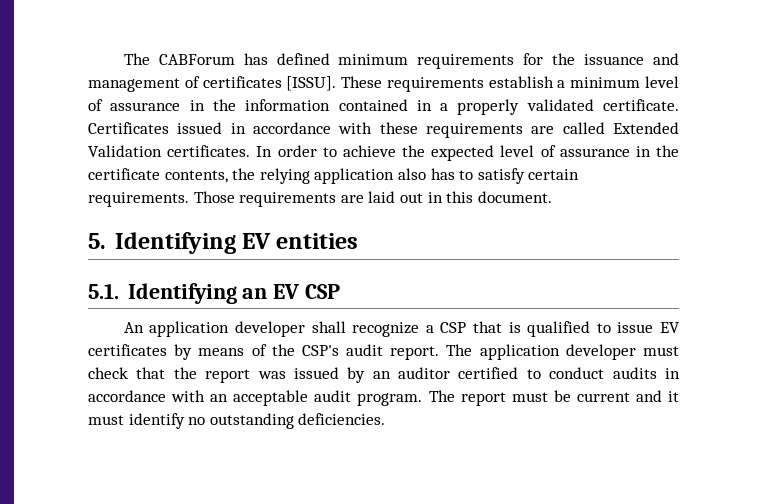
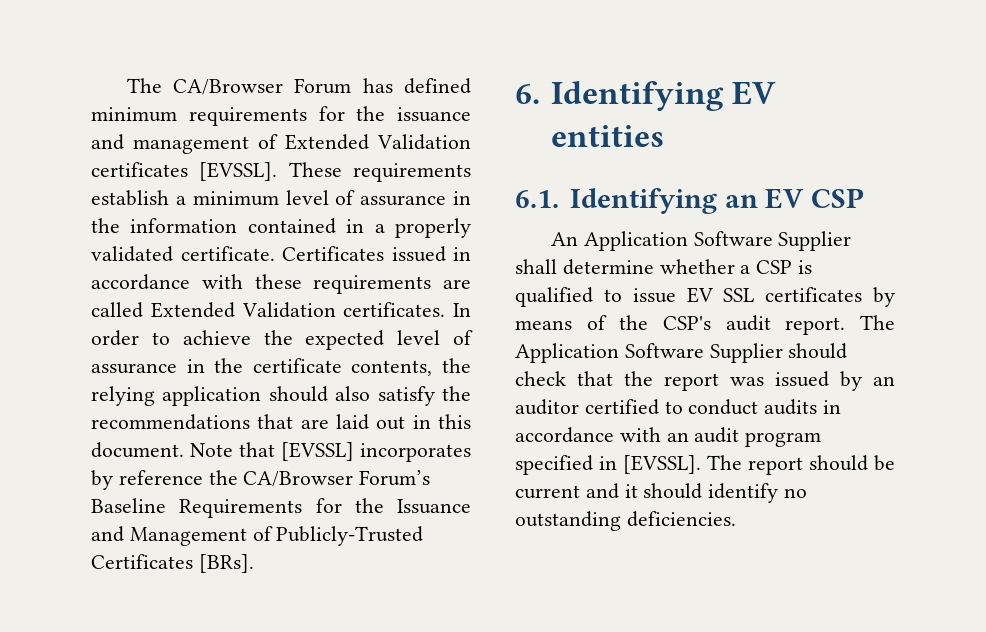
[123,53,235,65] The CABForum -> [126,78,352,95] The CA/Browser Forum
[202,76,337,91] certificates [ISSU]. -> [285,134,471,150] [91,162,278,181] Extended Validation certificates [EVSSL].
[397,168,580,184] [88,191,337,207] also has to satisfy certain requirements. Those requirements -> [268,386,471,406] [91,414,294,430] should also satisfy the recommendations that
[88,233,106,249] // 5. -> [190,442,471,462] [91,470,431,490] [91,498,471,518] [91,526,424,546] [91,554,254,573] [515,84,540,104] Note that [EVSSL] incorporates by reference the CA/Browser Forum’s Baseline Requirements for the Issuance and Management of Publicly-Trusted Certificates [BRs]. // 6.
[88,283,119,299] 5.1. -> [515,190,559,208] 6.1.
[149,321,420,337] application developer shall recognize -> [583,231,852,251] [515,259,735,275] Application Software Supplier shall determine whether
[473,321,503,333] that -> (793, 267) none
(680, 327) none -> [723,288,755,302] SSL
[479,344,679,360] application developer must -> [515,343,848,363] Application Software Supplier should
[233,390,423,406] acceptable audit program. -> [694,427,822,447] [515,455,701,475] audit program specified in [EVSSL].
[511,392,548,402] must -> [809,455,868,471] should
[88,415,124,425] must -> [643,483,703,499] should

